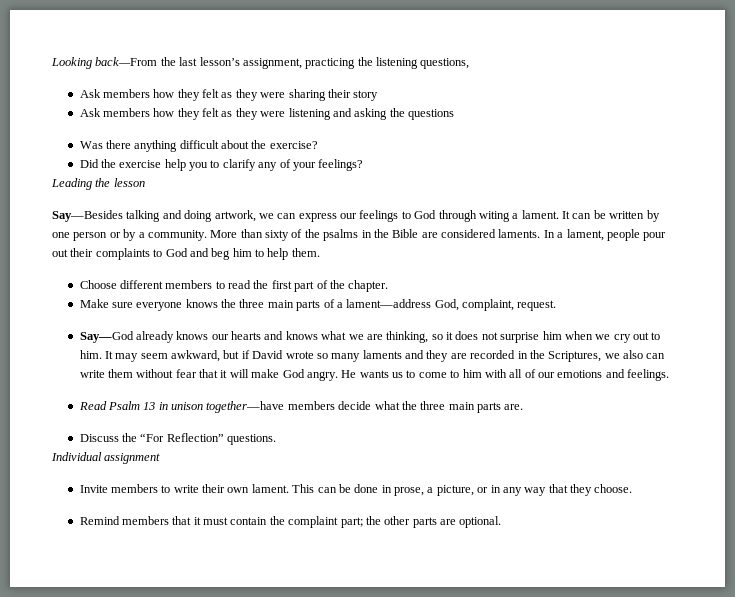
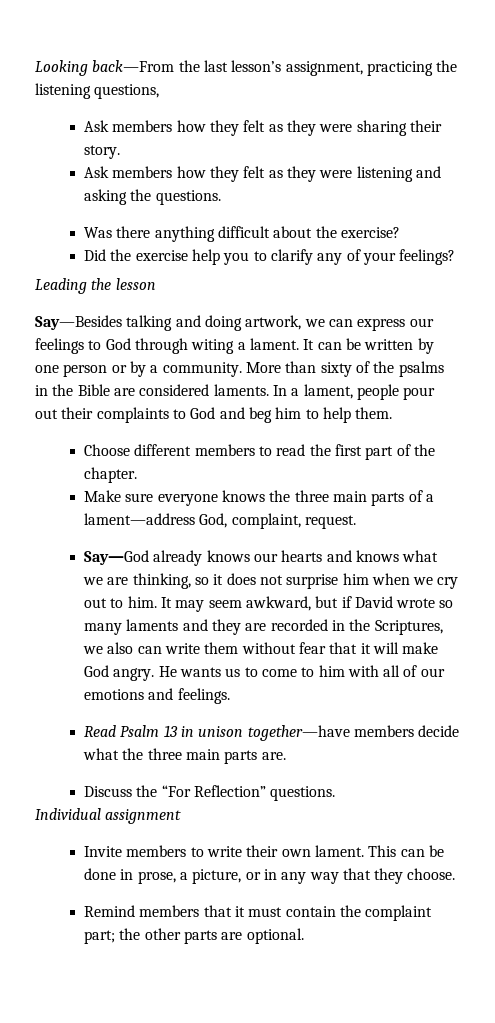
[353,90,379,101] story -> [83,145,120,159] story.
[408,109,455,120] questions -> [155,190,221,205] questions.

